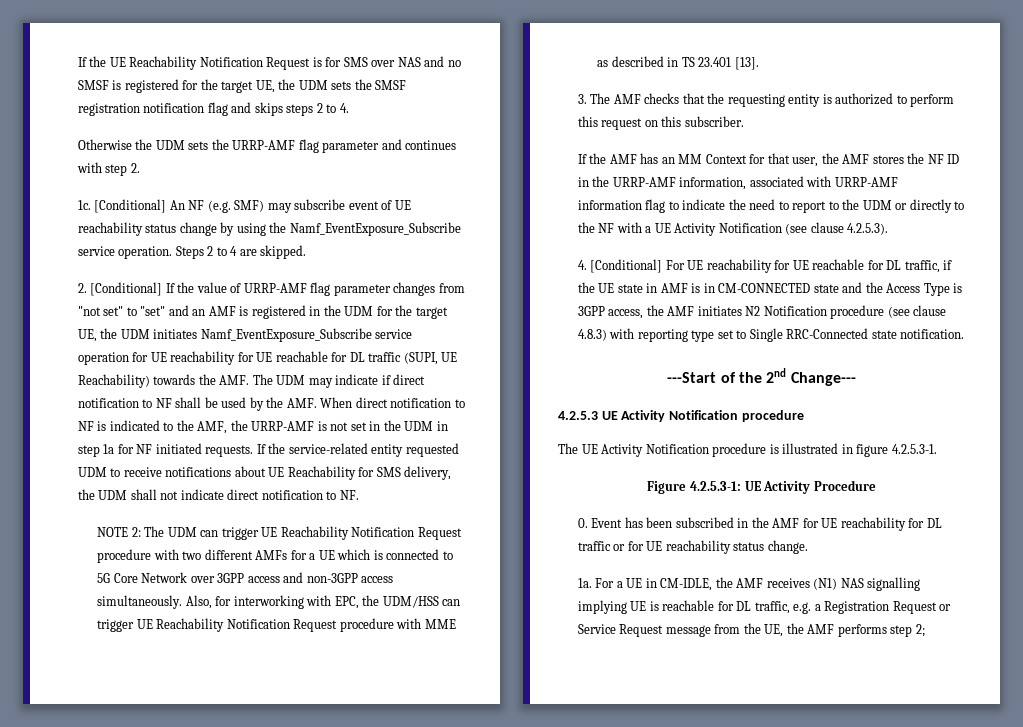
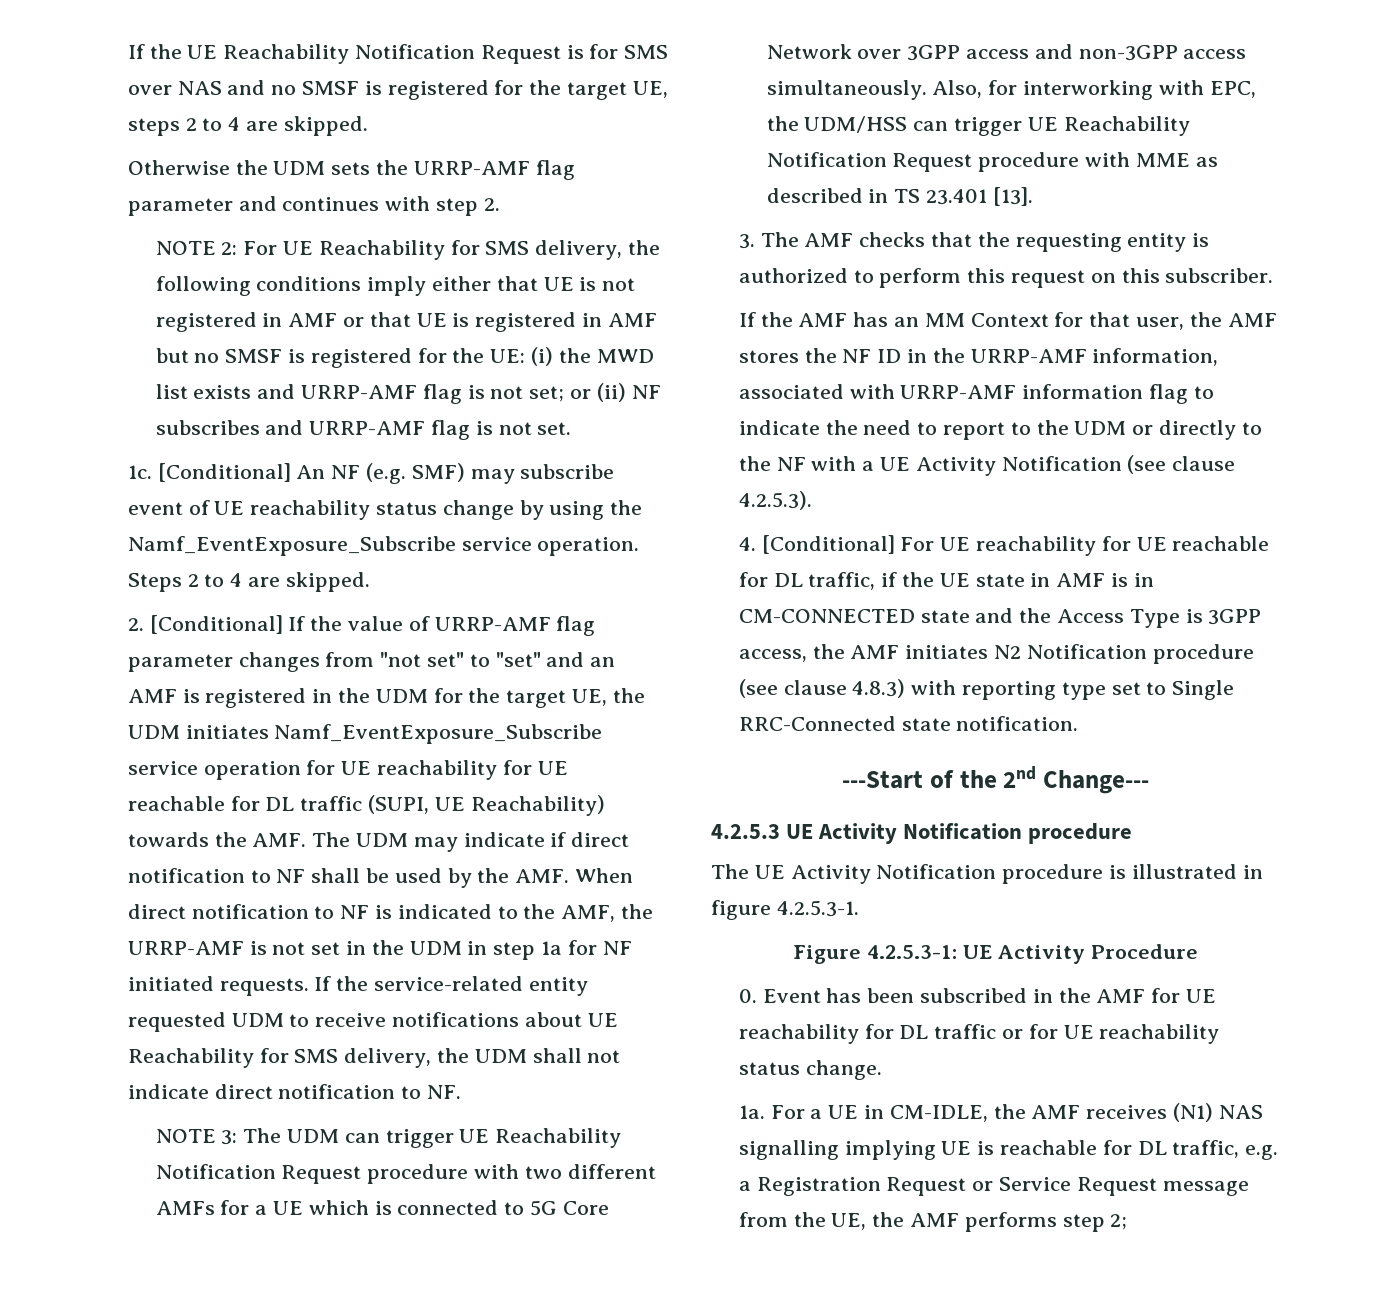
[278,79,407,90] [77,102,349,116] the UDM sets the SMSF registration notification flag and skips steps 2 to 4. -> [127,116,368,136] steps 2 to 4 are skipped.
(140, 168) none -> [155,240,660,260] [155,276,636,296] [155,312,657,332] [155,347,654,368] [155,383,661,404] [155,420,572,440] // NOTE 2: For UE Reachability for SMS delivery, the following conditions imply either that UE is not registered in AMF or that UE is registered in AMF but no SMSF is registered for the UE: (i) the MWD list exists and URRP-AMF flag is not set; or (ii) NF subscribes and URRP-AMF flag is not set.
[131,527,141,537] 2: -> [221,1130,238,1145] 3:

